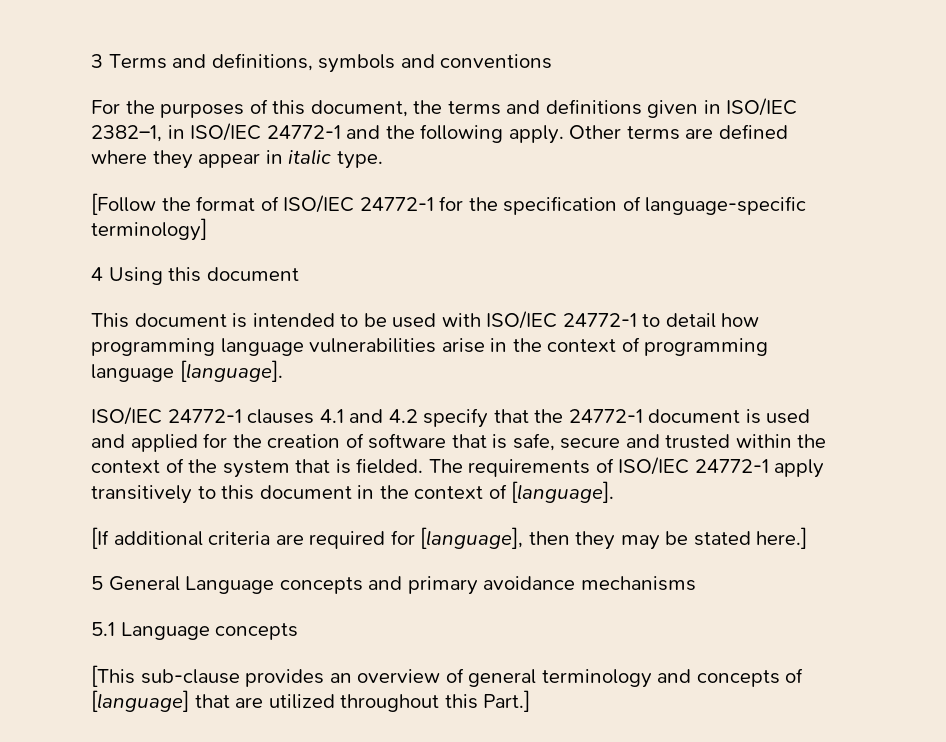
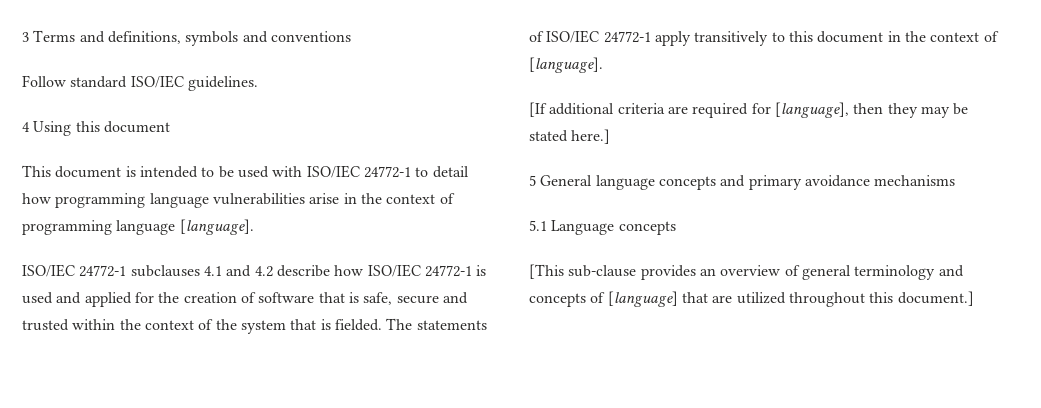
[91,98,798,118] [91,123,788,144] [91,149,383,169] [91,193,807,215] [91,218,207,241] For the purposes of this document, the terms and definitions given in ISO/IEC 2382–1, in ISO/IEC 24772-1 and the following apply. Other terms are defined where they appear in italic type. // [Follow the format of ISO/IEC 24772-1 for the specification of language-specific terminology] -> [22,75,258,91] Follow standard ISO/IEC guidelines.
[247,409,315,424] clauses -> [130,265,200,277] subclauses
[423,408,741,428] specify that the 24772-1 document -> [276,264,472,277] describe how ISO/IEC 24772-1
[468,459,591,477] requirements -> [416,320,487,330] statements
[185,576,275,594] Language -> [595,175,655,190] language
[483,690,531,712] Part.] -> [897,291,974,306] document.]

